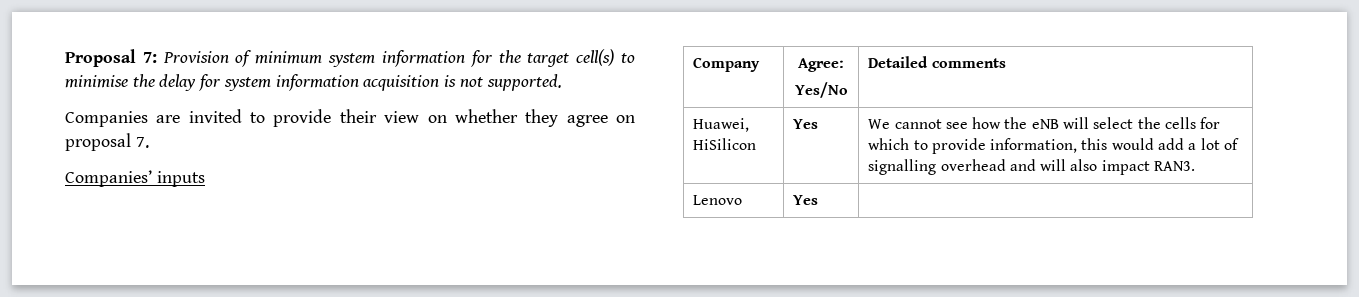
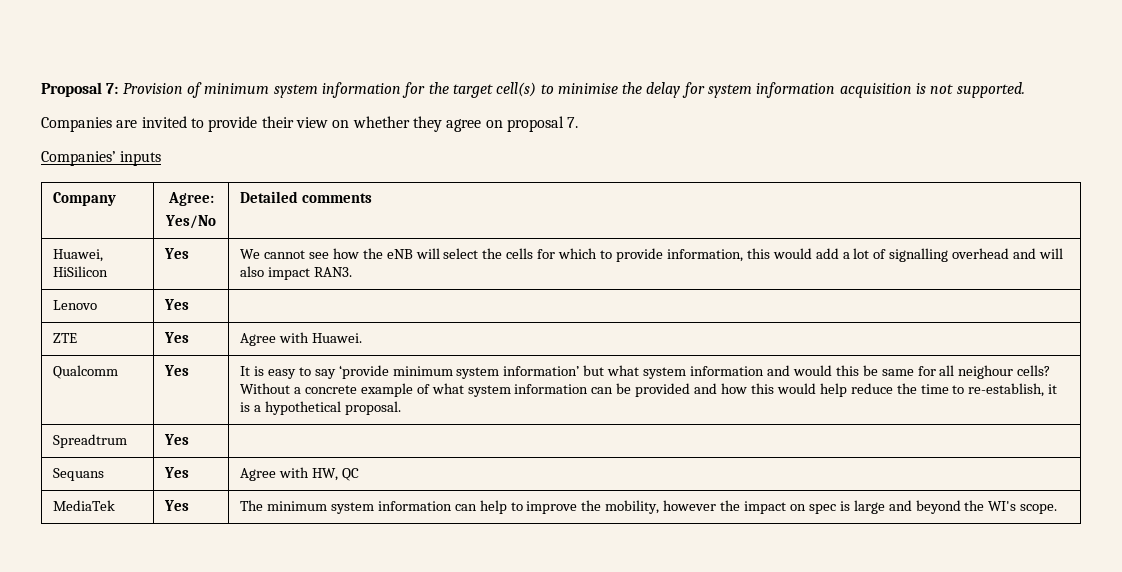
(819, 200) none -> [53,333,78,343] [164,332,190,343] [240,332,362,346] [53,365,119,379] [164,365,190,376] [240,365,1051,379] [240,383,1058,397] [240,401,401,415] [53,434,128,448] [164,434,190,445] [53,468,105,481] [164,467,190,478] [240,467,359,481] [53,500,116,511] [164,500,190,511] [240,500,1058,514] // ZTE | Yes | Agree with Huawei. // Qualcomm | Yes | It is easy to say ‘provide minimum system information’ but what system information and would this be same for all neighour cells? Without a concrete example of what system information can be provided and how this would help reduce the time to re-establish, it is a hypothetical proposal. // Spreadtrum | Yes | // Sequans | Yes | Agree with HW, QC // MediaTek | Yes | The minimum system information can help to improve the mobility, however the impact on spec is large and beyond the WI's scope.

